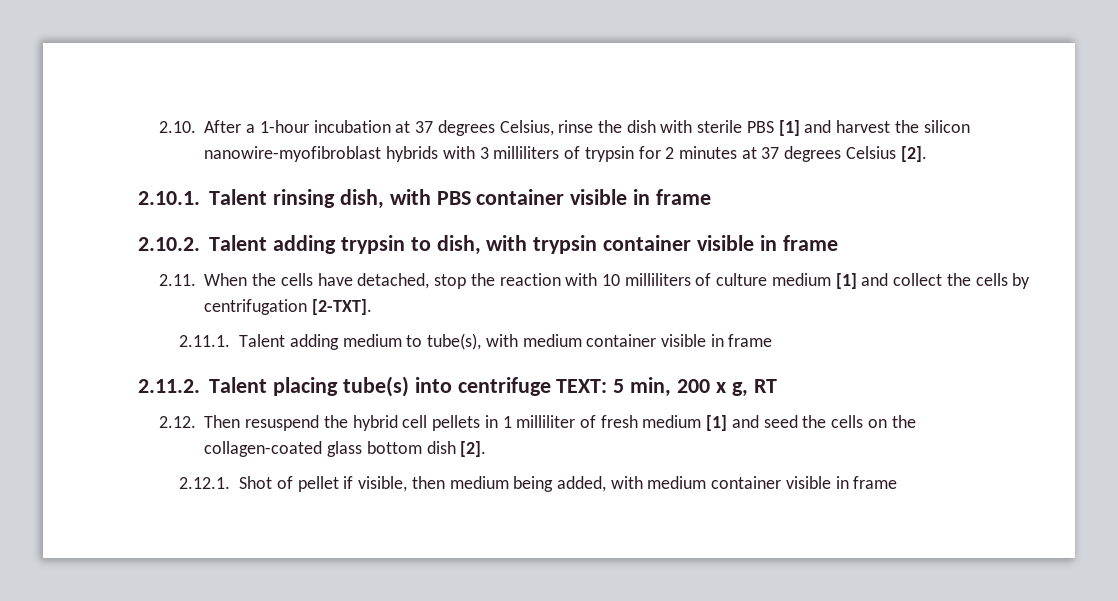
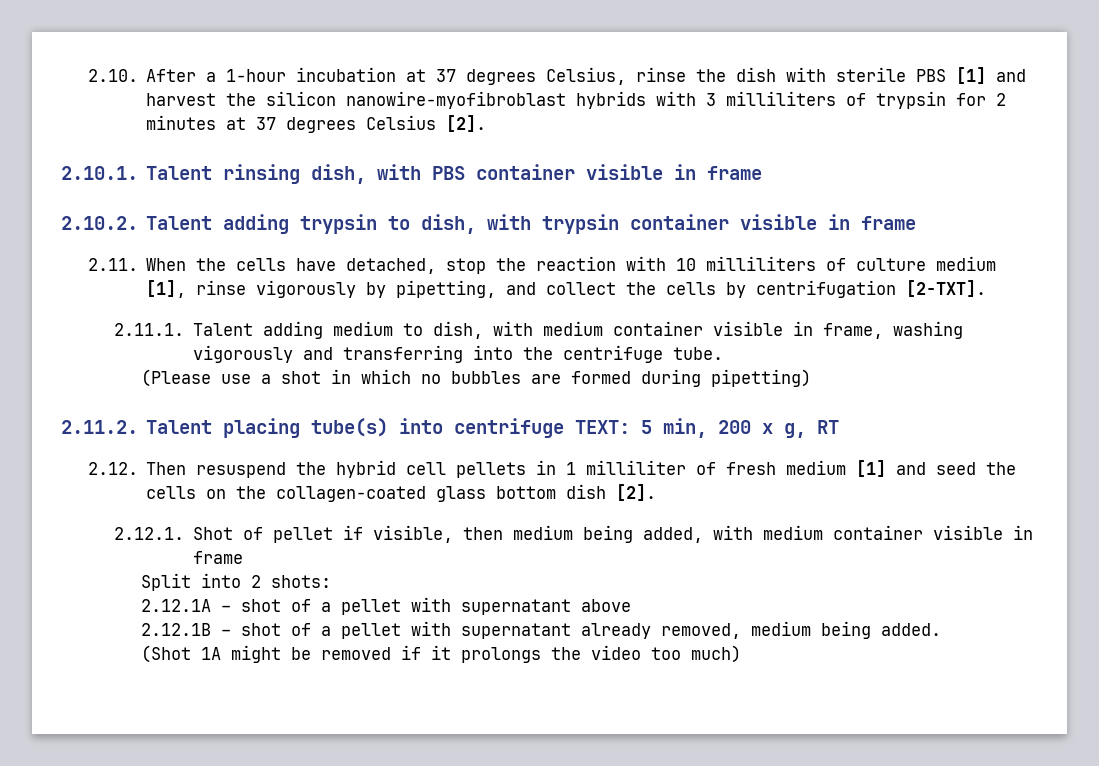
[835,273,857,289] [1] -> [145,280,496,298] [1], rinse vigorously by pipetting,
[427,333,773,350] tube(s), with medium container visible in frame -> [432,321,963,339] [192,345,723,363] [140,369,811,387] dish, with medium container visible in frame, washing vigorously and transferring into the centrifuge tube. // (Please use a shot in which no bubbles are formed during pipetting)
(898, 482) none -> [140,573,331,591] [140,597,631,615] [140,621,941,639] [140,645,741,663] // Split into 2 shots: // 2.12.1A – shot of a pellet with supernatant above // 2.12.1B – shot of a pellet with supernatant already removed, medium being added. // (Shot 1A might be removed if it prolongs the video too much)

